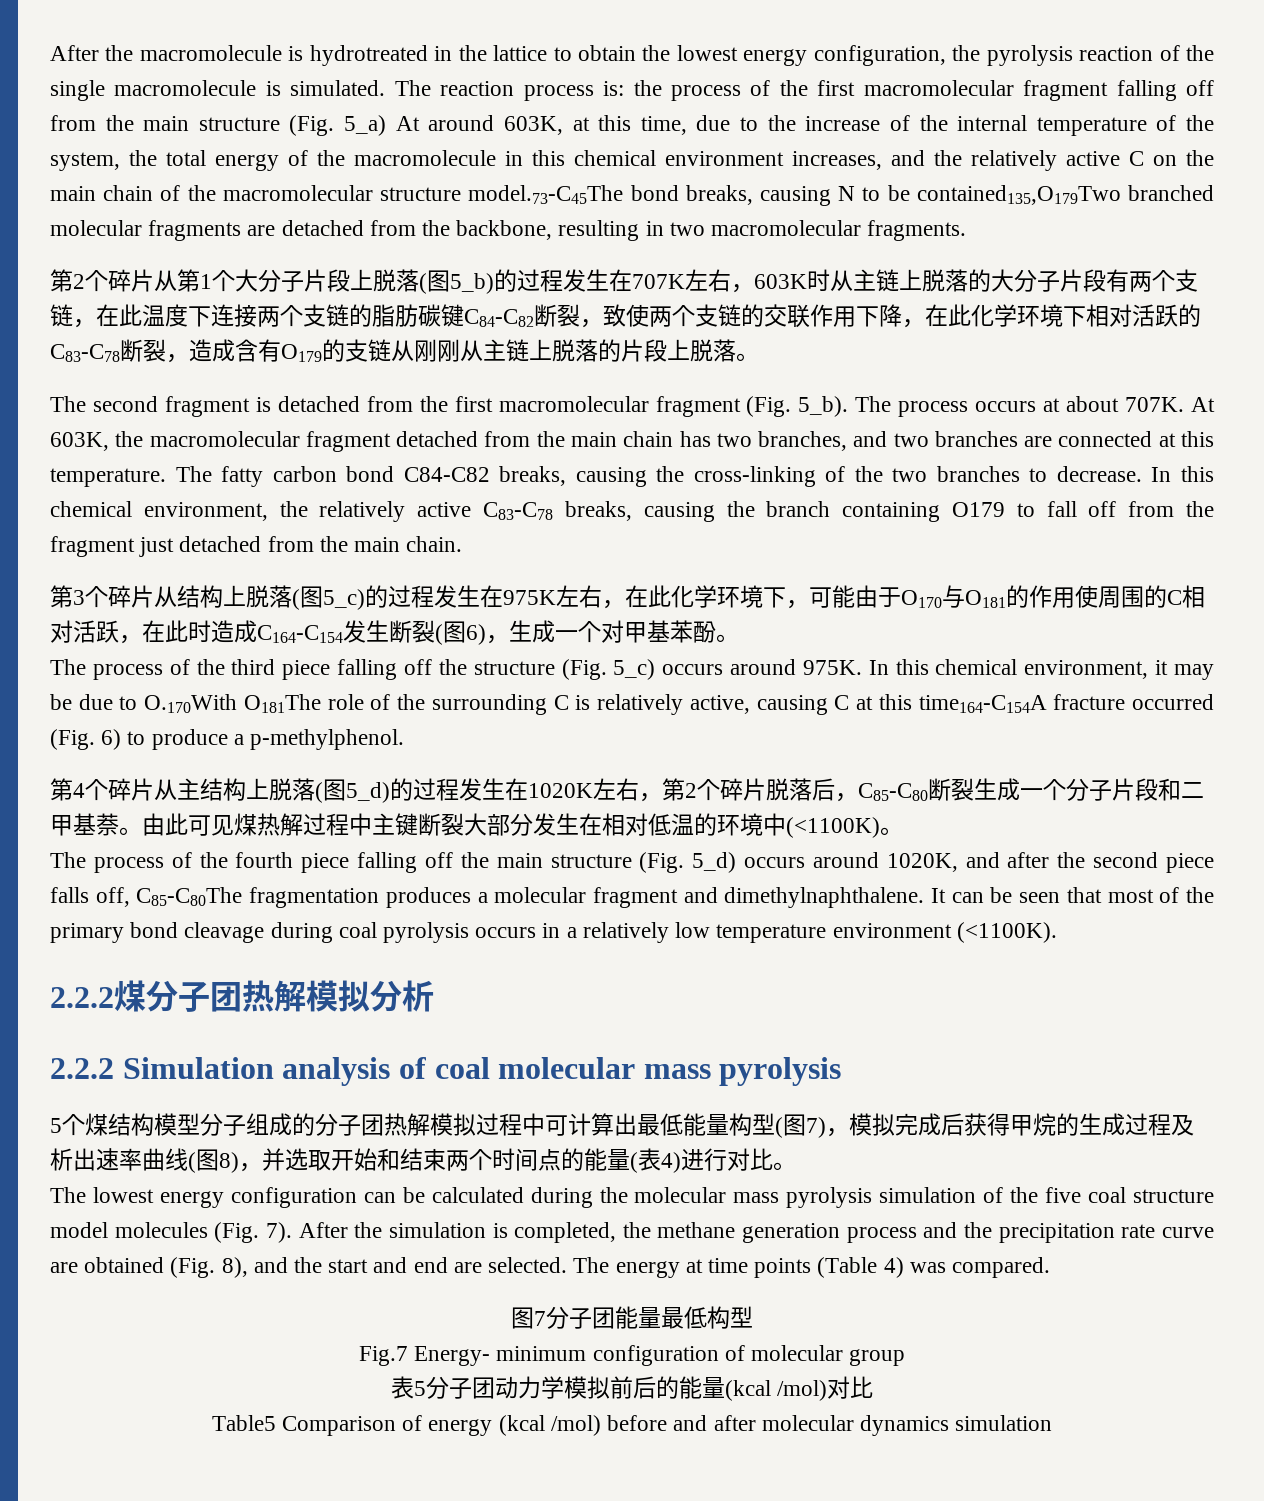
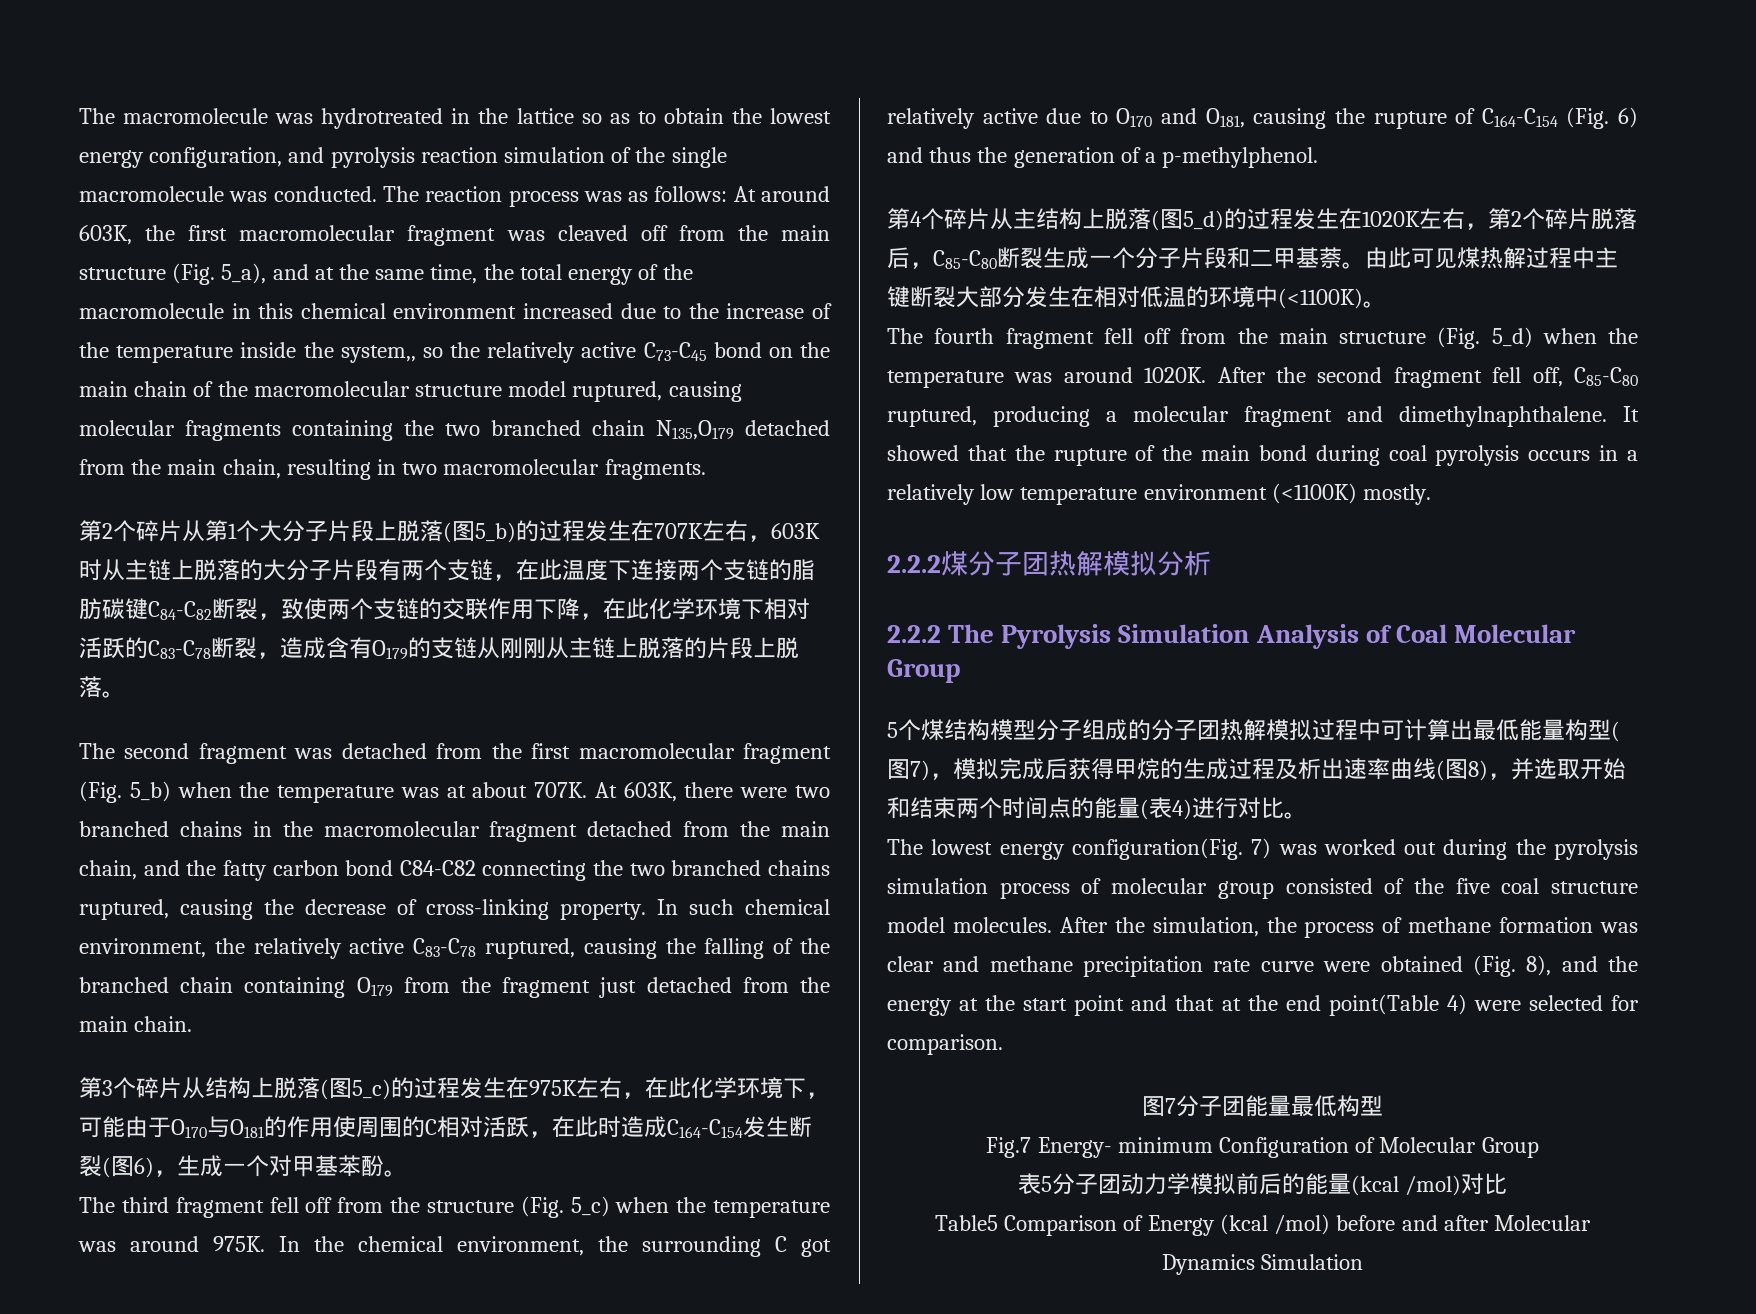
[50,45,304,61] After the macromolecule is -> [79,107,314,124] The macromolecule was
(548, 53) none -> [581,113,630,124] so as
[952,45,981,61] the -> [288,146,325,163] and
(1154, 53) none -> [504,146,606,163] simulation
[265,80,386,96] is simulated. -> [229,185,377,202] was conducted.
[603,80,1214,101] [50,115,1214,136] [50,152,120,171] is: the process of the first macromolecular fragment falling off from the main structure (Fig. 5_a) At around 603K, at this time, due to the increase of the internal temperature of the system, -> [583,185,830,202] [79,224,831,246] [79,263,478,285] was as follows: At around 603K, the first macromolecular fragment was cleaved off from the main structure (Fig. 5_a), and at the same time,
[792,150,1144,171] increases, and the relatively active C -> [523,302,833,319] [79,341,762,363] increased due to the increase of the temperature inside the system,, so the relatively active C73-C45 bond
[468,185,1214,206] [50,220,553,241] model.73-C45The bond breaks, causing N to be contained135,O179Two branched molecular fragments are detached from the backbone, -> [508,380,742,402] [79,419,830,441] [79,458,281,479] model ruptured, causing molecular fragments containing the two branched chain N135,O179 detached from the main chain,
[255,397,271,412] is -> [294,748,333,759] was
[798,396,1037,417] 5_b). The process occurs -> [129,781,439,803] 5_b) when the temperature was
(109, 441) none -> [684,781,830,798] [79,820,272,837] there were two branched chains in
[623,431,1215,451] [50,466,1214,487] chain has two branches, and two branches are connected at this temperature. The fatty carbon bond C84-C82 breaks, causing the cross-linking of the two branches to decrease. In this -> [79,859,830,881] [79,898,734,920] chain, and the fatty carbon bond C84-C82 connecting the two branched chains ruptured, causing the decrease of cross-linking property. In such
[564,501,1117,522] breaks, causing the branch containing O179 to fall off -> [485,937,830,959] [79,976,393,998] ruptured, causing the falling of the branched chain containing O179
[92,659,724,680] process of the third piece falling off the structure (Fig. 5_c) occurs -> [121,1196,831,1218] [78,1241,116,1252] third fragment fell off from the structure (Fig. 5_c) when the temperature was
[895,659,1214,680] [50,694,1214,715] [50,729,228,750] this chemical environment, it may be due to O.170With O181The role of the surrounding C is relatively active, causing C at this time164-C154A fracture occurred (Fig. 6) to produce -> [314,1235,831,1257] [887,107,1639,129] [887,146,1141,168] the chemical environment, the surrounding C got relatively active due to O170 and O181, causing the rupture of C164-C154 (Fig. 6) and thus the generation of
[93,852,453,873] process of the fourth piece falling off -> [934,327,1227,349] fourth fragment fell off from
[744,852,1214,873] [50,887,471,908] occurs around 1020K, and after the second piece falls off, C85-C80The fragmentation produces -> [1542,327,1638,344] [887,366,1638,388] [887,405,1090,427] when the temperature was around 1020K. After the second fragment fell off, C85-C80 ruptured, producing
[951,887,1215,903] [50,922,265,943] can be seen that most of the primary bond cleavage -> [887,444,1307,466] showed that the rupture of the main bond
[956,922,1057,943] (<1100K). -> [1271,483,1432,505] (<1100K) mostly.
[122,1057,842,1086] Simulation analysis of coal molecular mass pyrolysis -> [948,624,1577,649] [887,659,960,683] The Pyrolysis Simulation Analysis of Coal Molecular Group
[230,1187,977,1208] configuration can be calculated during the molecular mass pyrolysis simulation -> [1071,838,1638,860] [887,877,1373,899] configuration(Fig. 7) was worked out during the pyrolysis simulation process of molecular group consisted
[114,1222,993,1243] molecules (Fig. 7). After the simulation is completed, the methane generation process and the -> [952,916,1638,938] [887,955,1073,972] molecules. After the simulation, the process of methane formation was clear and methane
[50,1262,78,1273] are -> [1323,961,1371,972] were
[328,1257,1050,1278] start and end are selected. The energy at time points (Table 4) was compared. -> [887,994,1639,1016] [887,1034,1003,1055] energy at the start point and that at the end point(Table 4) were selected for comparison.
[592,1345,906,1366] configuration of molecular group -> [1219,1136,1539,1158] Configuration of Molecular Group
[428,1419,493,1436] energy -> [1147,1215,1215,1236] Energy
[761,1415,1053,1436] molecular dynamics simulation -> [1493,1214,1591,1231] [1161,1253,1364,1275] Molecular Dynamics Simulation

